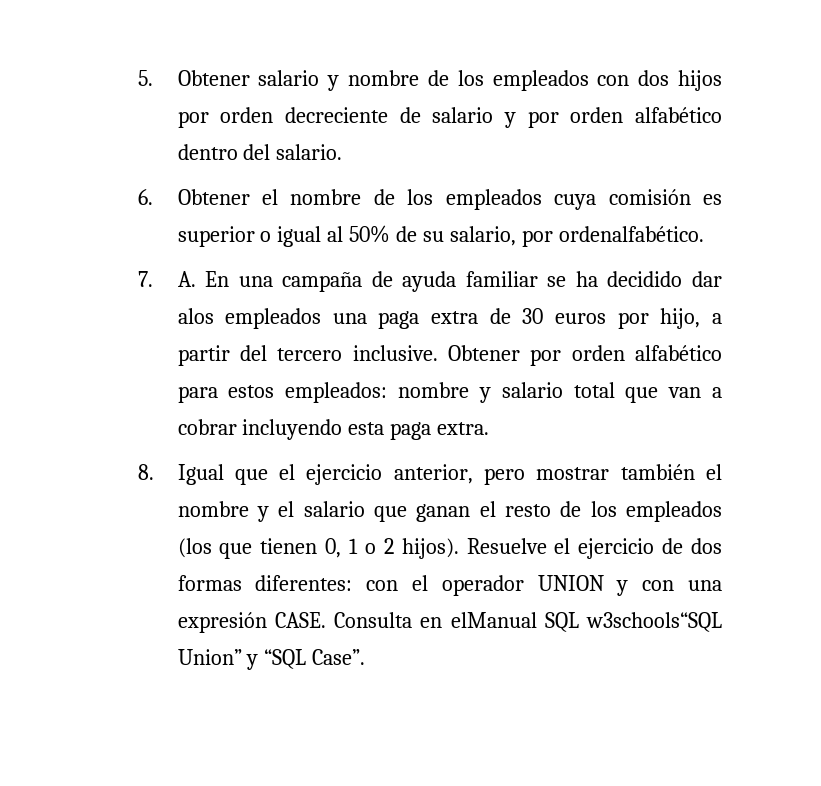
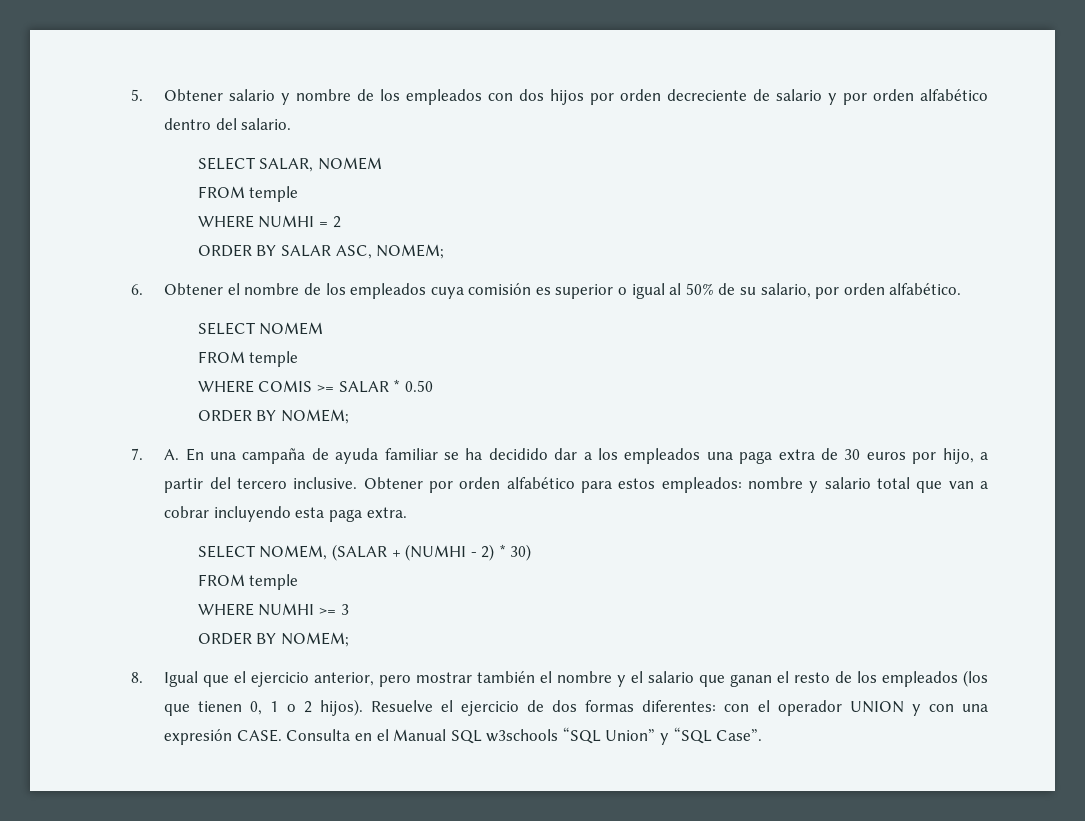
(343, 152) none -> [197,157,382,172] [197,186,299,202] [197,215,341,228] [197,244,445,259] // SELECT SALAR, NOMEM // FROM temple // WHERE NUMHI = 2 // ORDER BY SALAR ASC, NOMEM;
[558,226,704,242] ordenalfabético. -> [843,283,962,295] [197,322,324,335] [197,351,299,367] [197,379,433,393] [197,409,349,424] orden alfabético. // SELECT NOMEM // FROM temple // WHERE COMIS >= SALAR * 0.50 // ORDER BY NOMEM;
[177,308,214,324] alos -> [583,448,618,460] a los
(490, 428) none -> [197,544,532,561] [197,574,299,590] [197,603,349,616] [197,632,349,647] // SELECT NOMEM, (SALAR + (NUMHI - 2) * 30) // FROM temple // WHERE NUMHI >= 3 // ORDER BY NOMEM;
[450,612,722,632] elManual SQL w3schools“SQL -> [376,727,601,744] el Manual SQL w3schools “SQL

